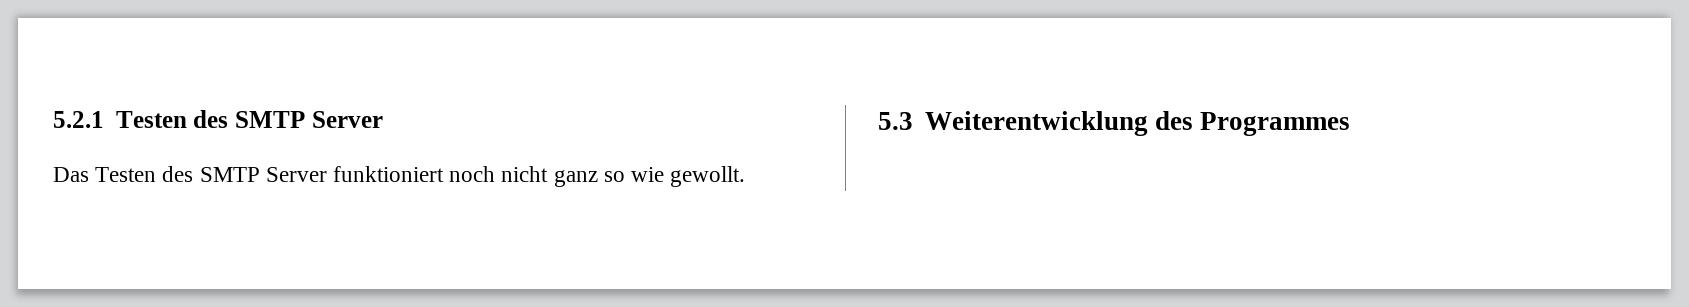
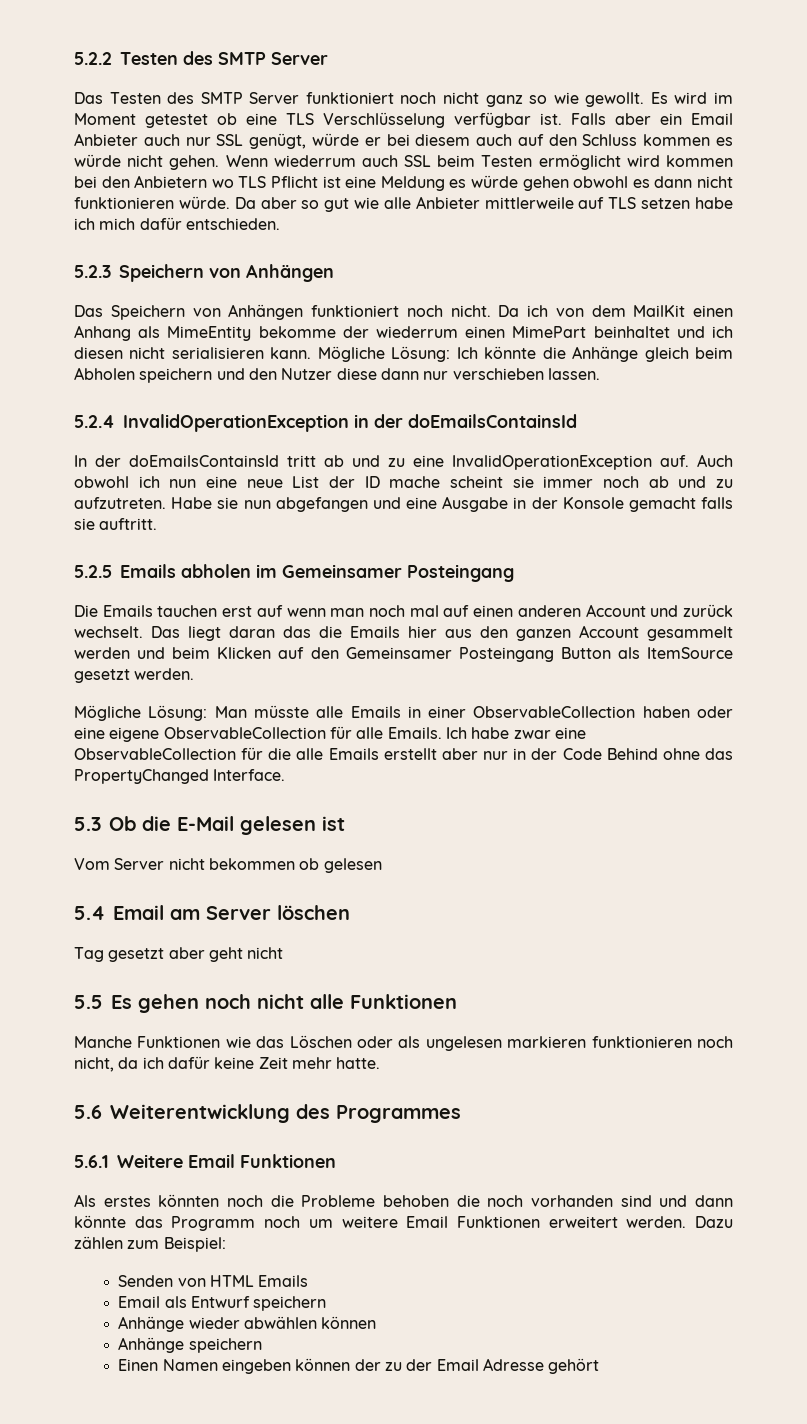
[53,111,104,128] 5.2.1 -> [74,52,112,65] 5.2.2
[878,111,1351,136] // 5.3 Weiterentwicklung des Programmes -> [650,92,733,104] [74,112,733,128] [74,133,733,149] [74,154,733,170] [74,175,734,191] [74,196,733,212] [74,217,280,230] [74,264,334,282] [74,304,733,320] [74,325,734,341] [74,346,733,362] [74,367,600,383] [74,414,577,432] [74,454,733,470] [74,476,733,488] [74,496,734,512] [74,518,158,530] [74,564,514,582] [74,604,733,617] [74,625,733,641] [74,647,734,662] [74,668,195,683] [74,705,733,721] [74,726,586,742] [74,747,733,760] [74,769,286,784] [74,816,345,835] [74,858,382,873] [74,905,350,920] [74,947,284,962] [74,994,457,1013] [74,1035,734,1051] [74,1056,381,1072] [74,1104,461,1123] [74,1154,336,1168] [74,1194,733,1207] [74,1215,734,1231] [74,1236,226,1252] [118,1275,309,1287] [118,1296,327,1311] [118,1316,377,1332] [118,1337,262,1353] [118,1358,600,1374] Es wird im Moment getestet ob eine TLS Verschlüsselung verfügbar ist. Falls aber ein Email Anbieter auch nur SSL genügt, würde er bei diesem auch auf den Schluss kommen es würde nicht gehen. Wenn wiederrum auch SSL beim Testen ermöglicht wird kommen bei den Anbietern wo TLS Pflicht ist eine Meldung es würde gehen obwohl es dann nicht funktionieren würde. Da aber so gut wie alle Anbieter mittlerweile auf TLS setzen habe ich mich dafür entschieden. // 5.2.3 Speichern von Anhängen // Das Speichern von Anhängen funktioniert noch nicht. Da ich von dem MailKit einen Anhang als MimeEntity bekomme der wiederrum einen MimePart beinhaltet und ich diesen nicht serialisieren kann. Mögliche Lösung: Ich könnte die Anhänge gleich beim Abholen speichern und den Nutzer diese dann nur verschieben lassen. // 5.2.4 InvalidOperationException in der doEmailsContainsId // In der doEmailsContainsId tritt ab und zu eine InvalidOperationException auf. Auch obwohl ich nun eine neue List der ID mache scheint sie immer noch ab und zu aufzutreten. Habe sie nun abgefangen und eine Ausgabe in der Konsole gemacht falls sie auftritt. // 5.2.5 Emails abholen im Gemeinsamer Posteingang // Die Emails tauchen erst auf wenn man noch mal auf einen anderen Account und zurück wechselt. Das liegt daran das die Emails hier aus den ganzen Account gesammelt werden und beim Klicken auf den Gemeinsamer Posteingang Button als ItemSource gesetzt werden. // Mögliche Lösung: Man müsste alle Emails in einer ObservableCollection haben oder eine eigene ObservableCollection für alle Emails. Ich habe zwar eine ObservableCollection für die alle Emails erstellt aber nur in der Code Behind ohne das PropertyChanged Interface. // 5.3 Ob die E-Mail gelesen ist // Vom Server nicht bekommen ob gelesen // 5.4 Email am Server löschen // Tag gesetzt aber geht nicht // 5.5 Es gehen noch nicht alle Funktionen // Manche Funktionen wie das Löschen oder als ungelesen markieren funktionieren noch nicht, da ich dafür keine Zeit mehr hatte. // 5.6 Weiterentwicklung des Programmes // 5.6.1 Weitere Email Funktionen // Als erstes könnten noch die Probleme behoben die noch vorhanden sind und dann könnte das Programm noch um weitere Email Funktionen erweitert werden. Dazu zählen zum Beispiel: // Senden von HTML Emails // Email als Entwurf speichern // Anhänge wieder abwählen können // Anhänge speichern // Einen Namen eingeben können der zu der Email Adresse gehört

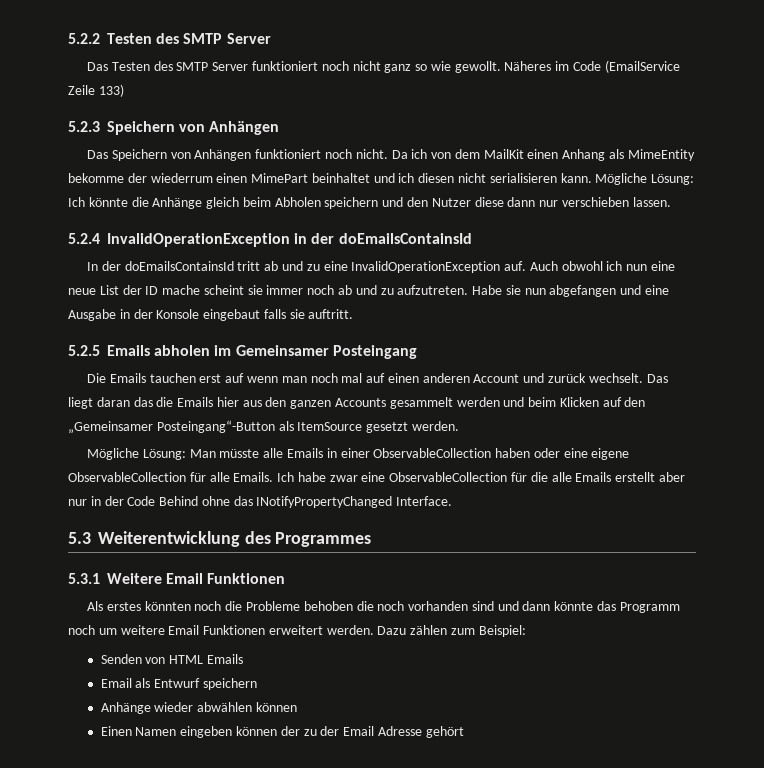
[650,92,733,104] [74,112,733,128] [74,133,733,149] [74,154,733,170] [74,175,734,191] [74,196,733,212] [74,217,280,230] Es wird im Moment getestet ob eine TLS Verschlüsselung verfügbar ist. Falls aber ein Email Anbieter auch nur SSL genügt, würde er bei diesem auch auf den Schluss kommen es würde nicht gehen. Wenn wiederrum auch SSL beim Testen ermöglicht wird kommen bei den Anbietern wo TLS Pflicht ist eine Meldung es würde gehen obwohl es dann nicht funktionieren würde. Da aber so gut wie alle Anbieter mittlerweile auf TLS setzen habe ich mich dafür entschieden. -> [504,60,680,73] [68,84,124,97] Näheres im Code (EmailService Zeile 133)
[628,497,696,512] gemacht -> [203,309,261,321] eingebaut
[579,625,639,638] Account -> [335,398,387,407] Accounts
[345,647,611,662] Gemeinsamer Posteingang Button -> [68,420,275,434] „Gemeinsamer Posteingang“-Button
[74,769,209,784] PropertyChanged -> [256,496,393,508] INotifyPropertyChanged
[109,816,345,835] [74,858,382,873] [74,905,350,920] [74,947,284,962] [74,994,457,1013] [74,1035,734,1051] [74,1056,381,1072] [74,1105,102,1119] Ob die E-Mail gelesen ist // Vom Server nicht bekommen ob gelesen // 5.4 Email am Server löschen // Tag gesetzt aber geht nicht // 5.5 Es gehen noch nicht alle Funktionen // Manche Funktionen wie das Löschen oder als ungelesen markieren funktionieren noch nicht, da ich dafür keine Zeit mehr hatte. // 5.6 -> (91, 538) none
[74,1155,109,1168] 5.6.1 -> [68,573,100,584] 5.3.1
[118,1337,262,1353] // Anhänge speichern -> (297, 707) none

